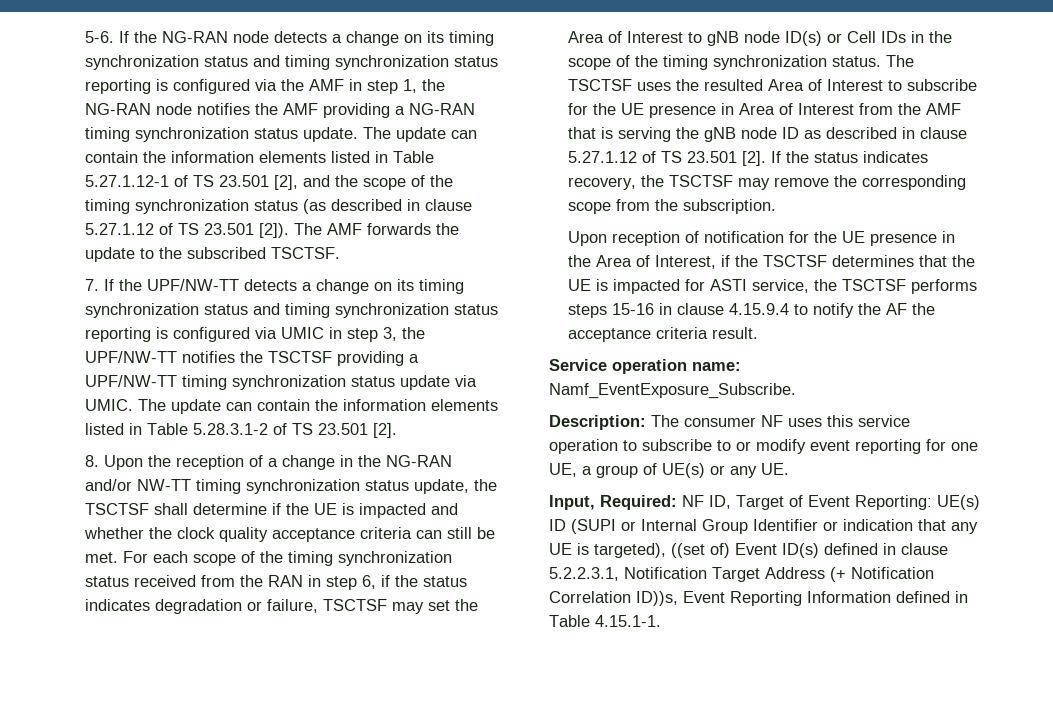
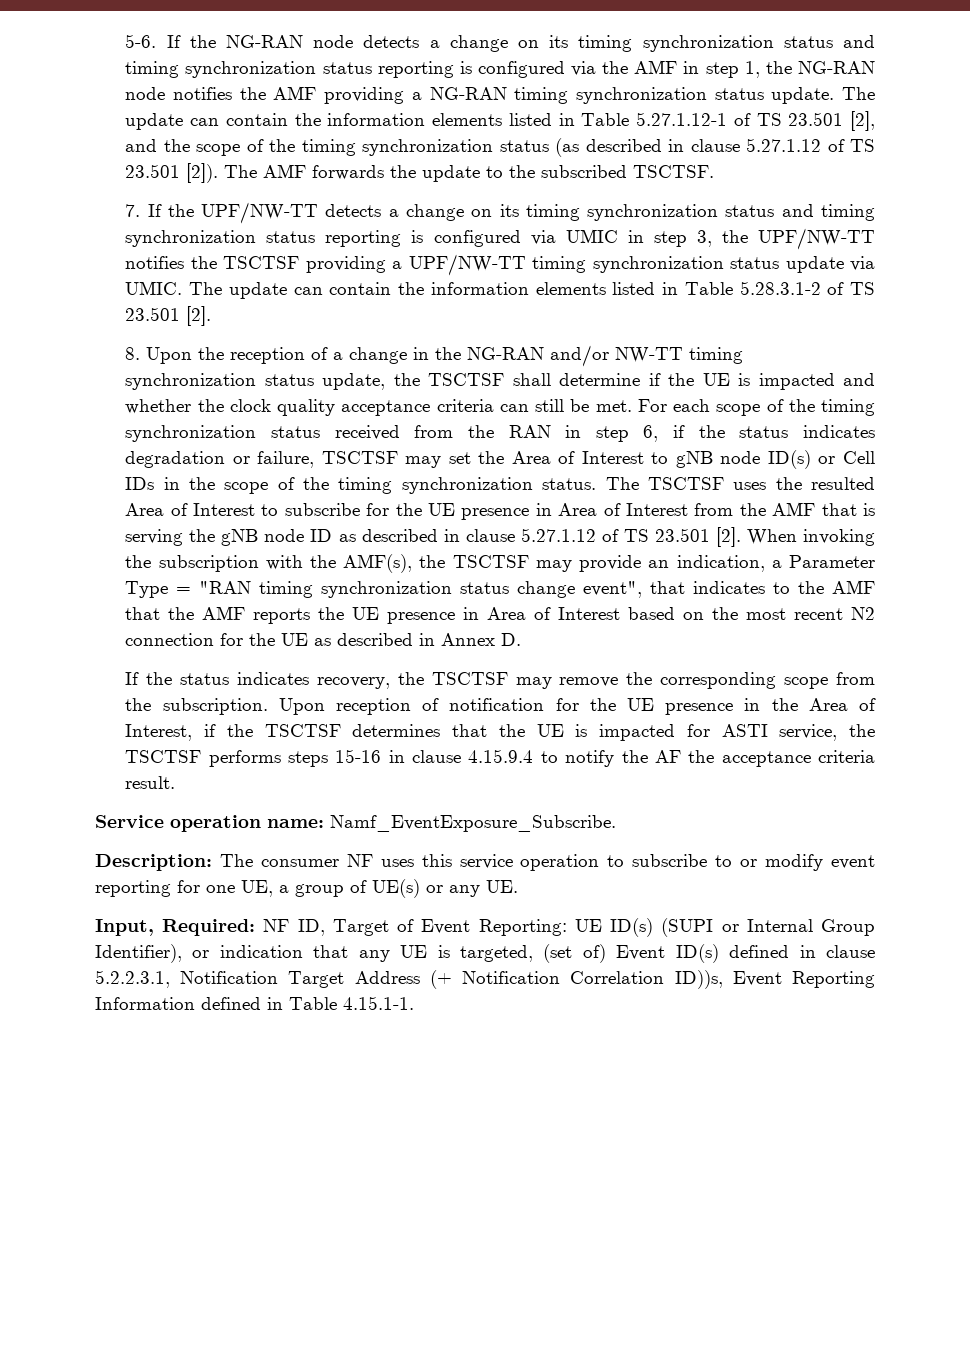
(767, 158) none -> [746,529,875,546] [125,554,876,573] [125,580,876,598] [125,606,875,624] [125,633,522,646] When invoking the subscription with the AMF(s), the TSCTSF may provide an indication, a Parameter Type = "RAN timing synchronization status change event", that indicates to the AMF that the AMF reports the UE presence in Area of Interest based on the most recent N2 connection for the UE as described in Annex D. //
(777, 206) // -> (268, 706) none
[937,495,980,510] [549,519,566,531] UE(s) ID -> [574,918,654,937] UE ID(s)
[753,519,818,531] Identifier -> [95,944,182,963] Identifier),
[594,543,705,558] targeted), ((set -> [460,944,573,963] targeted, (set

